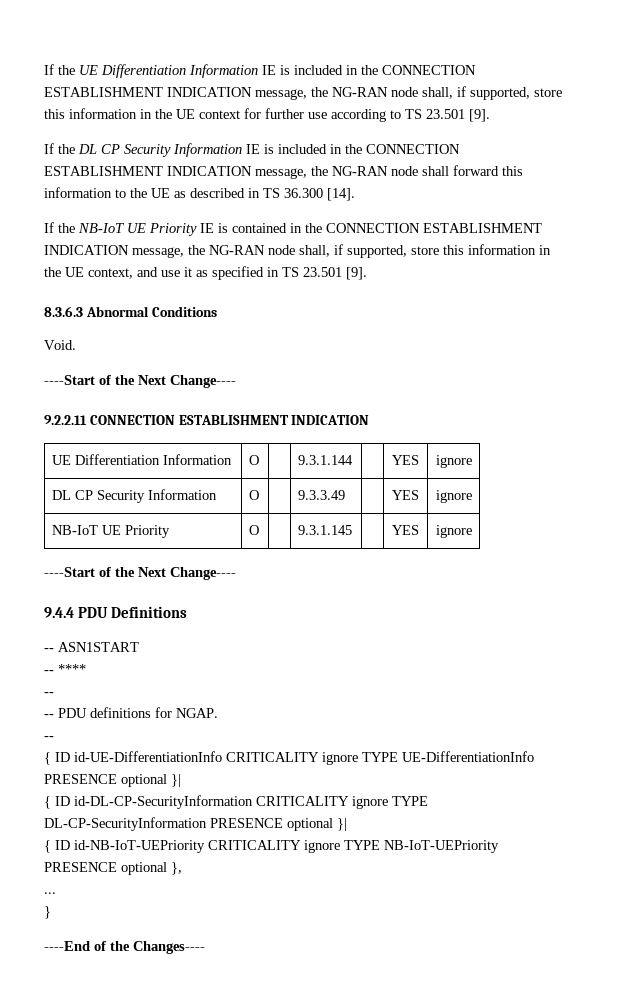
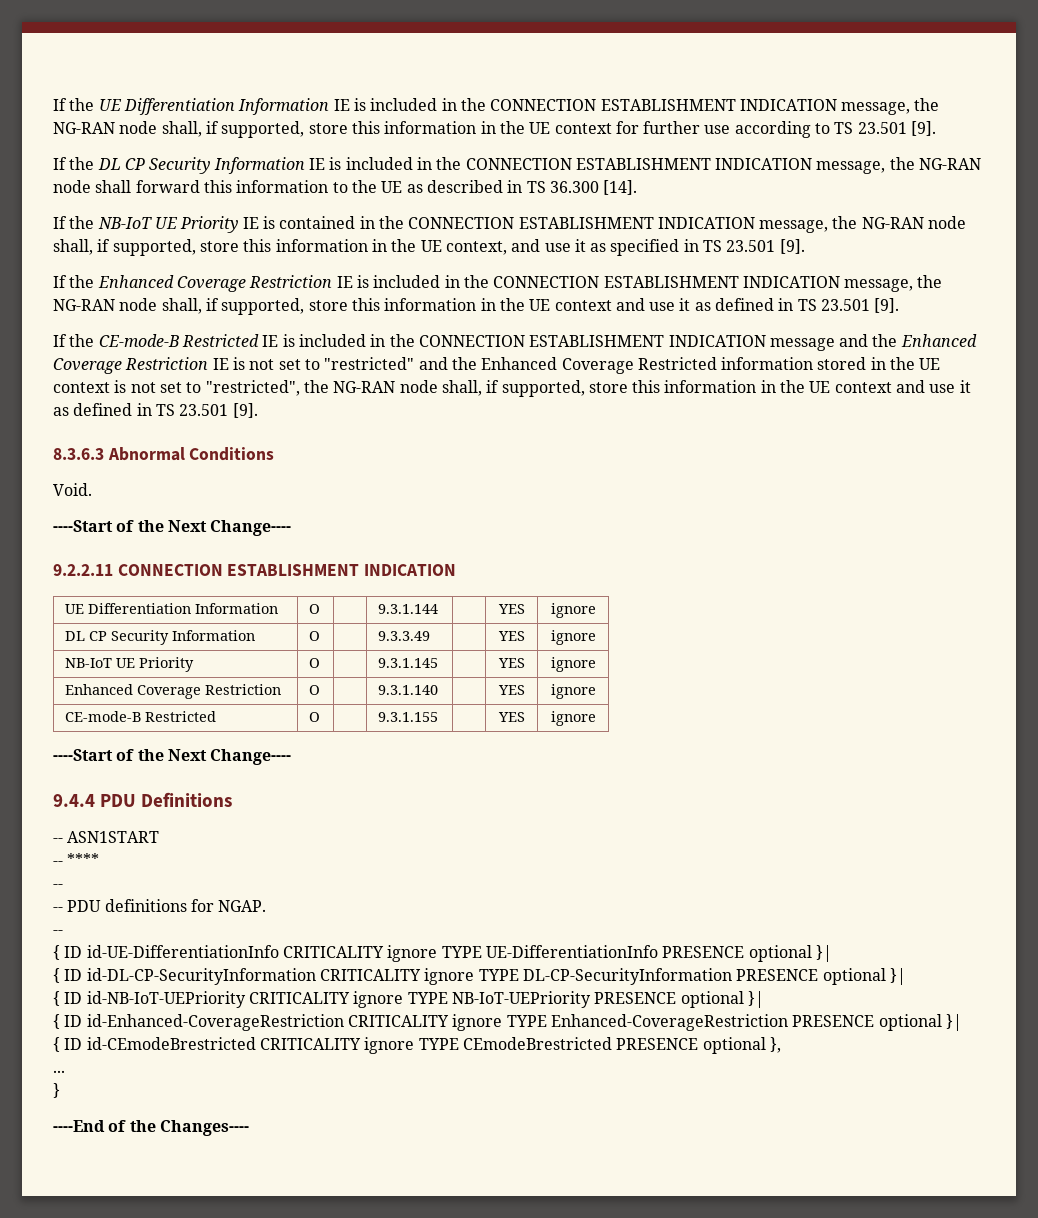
(367, 273) none -> [53,275,943,292] [53,298,900,315] [53,334,977,351] [53,357,941,374] [53,380,971,397] [53,403,258,418] // If the Enhanced Coverage Restriction IE is included in the CONNECTION ESTABLISHMENT INDICATION message, the NG-RAN node shall, if supported, store this information in the UE context and use it as defined in TS 23.501 [9]. // If the CE-mode-B Restricted IE is included in the CONNECTION ESTABLISHMENT INDICATION message and the Enhanced Coverage Restriction IE is not set to "restricted" and the Enhanced Coverage Restricted information stored in the UE context is not set to "restricted", the NG-RAN node shall, if supported, store this information in the UE context and use it as defined in TS 23.501 [9].
(472, 531) none -> [65,684,282,699] [309,685,321,695] [378,685,439,695] [497,685,525,695] [550,684,596,699] [65,711,217,722] [309,712,321,722] [378,712,439,722] [497,712,525,722] [550,711,596,726] // Enhanced Coverage Restriction | O | | 9.3.1.140 | | YES | ignore // CE-mode-B Restricted | O | | 9.3.1.155 | | YES | ignore
(167, 868) none -> [747,991,764,1008] [53,1014,962,1031] [53,1037,766,1054] }| // { ID id-Enhanced-CoverageRestriction CRITICALITY ignore TYPE Enhanced-CoverageRestriction PRESENCE optional }| // { ID id-CEmodeBrestricted CRITICALITY ignore TYPE CEmodeBrestricted PRESENCE optional

